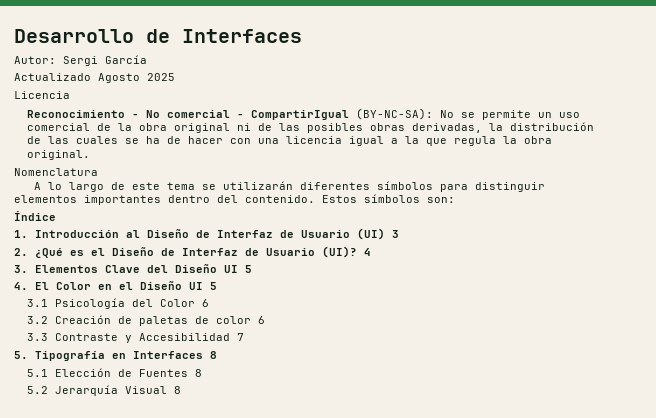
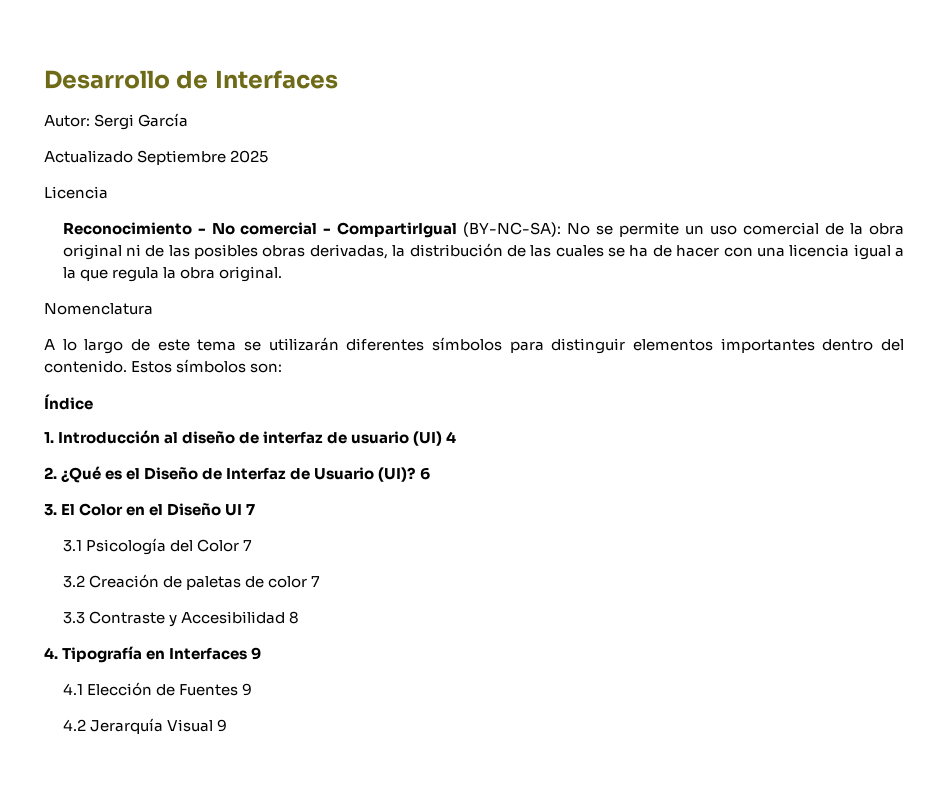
[98,73,140,83] Agosto -> [137,150,227,165] Septiembre
[147,228,399,240] Diseño de Interfaz de Usuario (UI) 3 -> [182,431,457,446] diseño de interfaz de usuario (UI) 4
[364,248,371,256] 4 -> [419,467,430,480] 6
[35,264,252,273] [14,282,28,290] Elementos Clave del Diseño UI 5 // 4. -> (57, 510) none
[210,282,217,290] 5 -> [246,504,256,515] 7
[201,299,209,307] 6 -> [242,540,252,551] 7
[257,316,265,324] 6 -> [310,576,320,587] 7
[236,333,244,341] [14,351,28,359] 7 // 5. -> [288,611,299,624] [44,647,58,659] 8 // 4.
[210,351,217,359] [26,369,48,377] 8 // 5.1 -> [251,647,262,660] [62,683,83,695] 9 // 4.1
[194,369,202,377] [26,386,48,394] 8 // 5.2 -> [241,683,252,696] [62,719,86,731] 9 // 4.2
[173,386,181,394] 8 -> [216,719,227,732] 9

